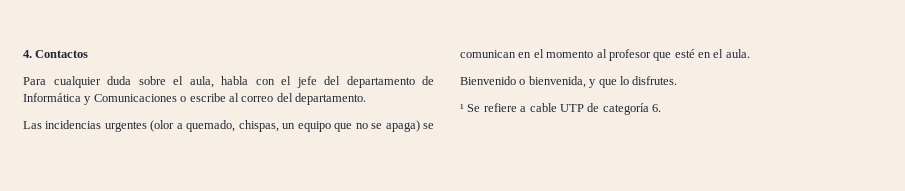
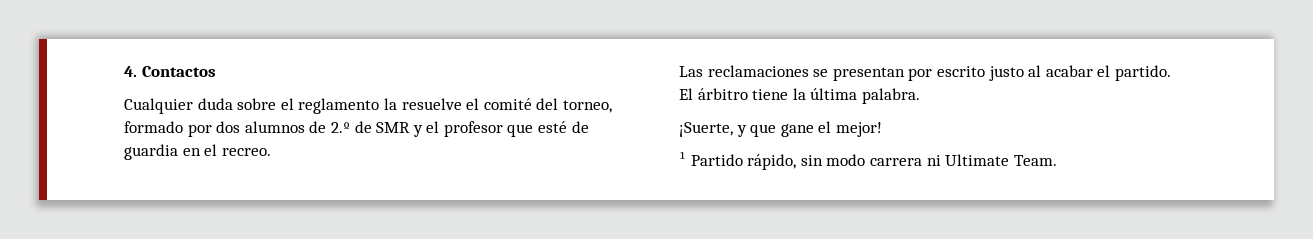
[23,76,101,88] Para cualquier -> [124,98,193,114] Cualquier
[189,76,434,88] [23,93,366,105] [23,120,434,132] [460,49,750,61] [460,76,678,88] [460,103,661,115] aula, habla con el jefe del departamento de Informática y Comunicaciones o escribe al correo del departamento. // Las incidencias urgentes (olor a quemado, chispas, un equipo que no se apaga) se comunican en el momento al profesor que esté en el aula. // Bienvenido o bienvenida, y que lo disfrutes. // ¹ Se refiere a cable UTP de categoría 6. -> [298,98,612,114] [124,121,589,137] [124,144,271,160] [679,65,1171,81] [679,88,920,104] [679,121,882,137] [679,152,1057,170] reglamento la resuelve el comité del torneo, formado por dos alumnos de 2.º de SMR y el profesor que esté de guardia en el recreo. // Las reclamaciones se presentan por escrito justo al acabar el partido. El árbitro tiene la última palabra. // ¡Suerte, y que gane el mejor! // ¹ Partido rápido, sin modo carrera ni Ultimate Team.

